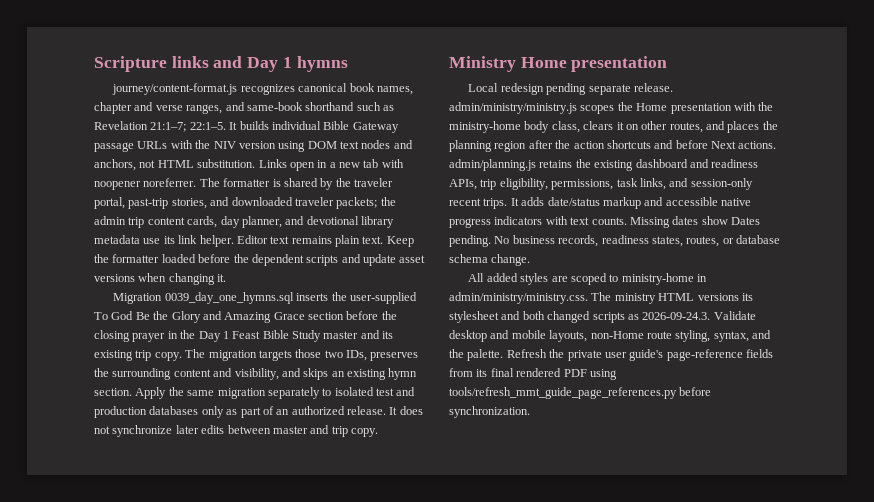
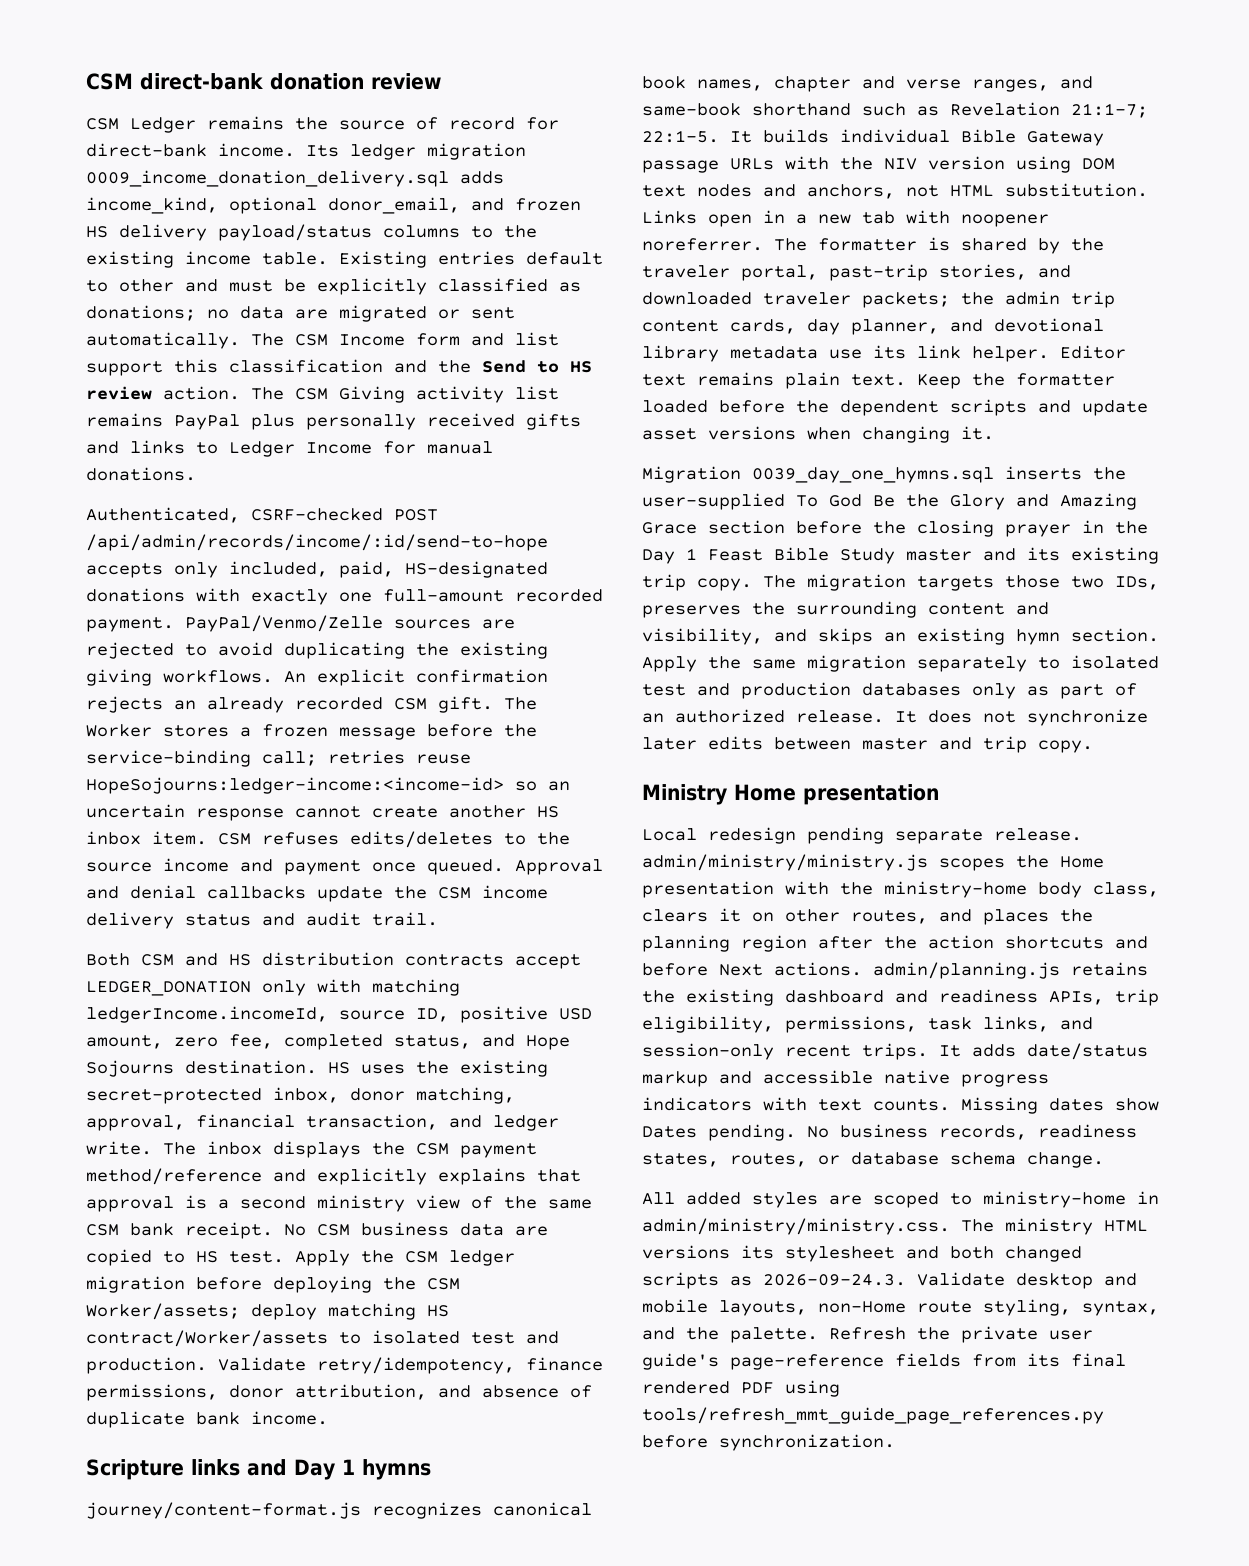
(94, 64) none -> [86,73,441,90] [86,116,559,133] [86,143,526,160] [86,170,504,187] [86,197,581,214] [86,224,537,241] [86,251,603,268] [86,278,581,295] [86,305,515,322] [86,332,559,349] [86,359,592,376] [86,386,559,403] [86,413,581,430] [86,440,493,457] [86,467,196,481] [86,507,438,523] [86,534,548,551] [86,561,548,578] [86,588,603,605] [86,615,515,632] [86,642,548,659] [86,669,548,686] [86,696,537,713] [86,724,537,740] [86,750,471,767] [86,777,570,794] [86,804,559,821] [86,831,570,848] [86,858,603,875] [86,885,548,902] [86,912,438,929] [86,952,581,969] [86,979,460,996] [86,1006,592,1023] [86,1034,570,1050] [86,1060,548,1077] [86,1087,515,1104] [86,1114,559,1131] [86,1141,537,1158] [86,1168,581,1185] [86,1195,592,1212] [86,1222,548,1239] [86,1249,515,1266] [86,1276,460,1293] [86,1303,449,1320] [86,1330,559,1347] [86,1357,603,1374] [86,1384,592,1401] [86,1411,328,1428] CSM direct-bank donation review // CSM Ledger remains the source of record for direct-bank income. Its ledger migration 0009_income_donation_delivery.sql adds income_kind, optional donor_email, and frozen HS delivery payload/status columns to the existing income table. Existing entries default to other and must be explicitly classified as donations; no data are migrated or sent automatically. The CSM Income form and list support this classification and the Send to HS review action. The CSM Giving activity list remains PayPal plus personally received gifts and links to Ledger Income for manual donations. // Authenticated, CSRF-checked POST /api/admin/records/income/:id/send-to-hope accepts only included, paid, HS-designated donations with exactly one full-amount recorded payment. PayPal/Venmo/Zelle sources are rejected to avoid duplicating the existing giving workflows. An explicit confirmation rejects an already recorded CSM gift. The Worker stores a frozen message before the service-binding call; retries reuse HopeSojourns:ledger-income:<income-id> so an uncertain response cannot create another HS inbox item. CSM refuses edits/deletes to the source income and payment once queued. Approval and denial callbacks update the CSM income delivery status and audit trail. // Both CSM and HS distribution contracts accept LEDGER_DONATION only with matching ledgerIncome.incomeId, source ID, positive USD amount, zero fee, completed status, and Hope Sojourns destination. HS uses the existing secret-protected inbox, donor matching, approval, financial transaction, and ledger write. The inbox displays the CSM payment method/reference and explicitly explains that approval is a second ministry view of the same CSM bank receipt. No CSM business data are copied to HS test. Apply the CSM ledger migration before deploying the CSM Worker/assets; deploy matching HS contract/Worker/assets to isolated test and production. Validate retry/idempotency, finance permissions, donor attribution, and absence of duplicate bank income. //

